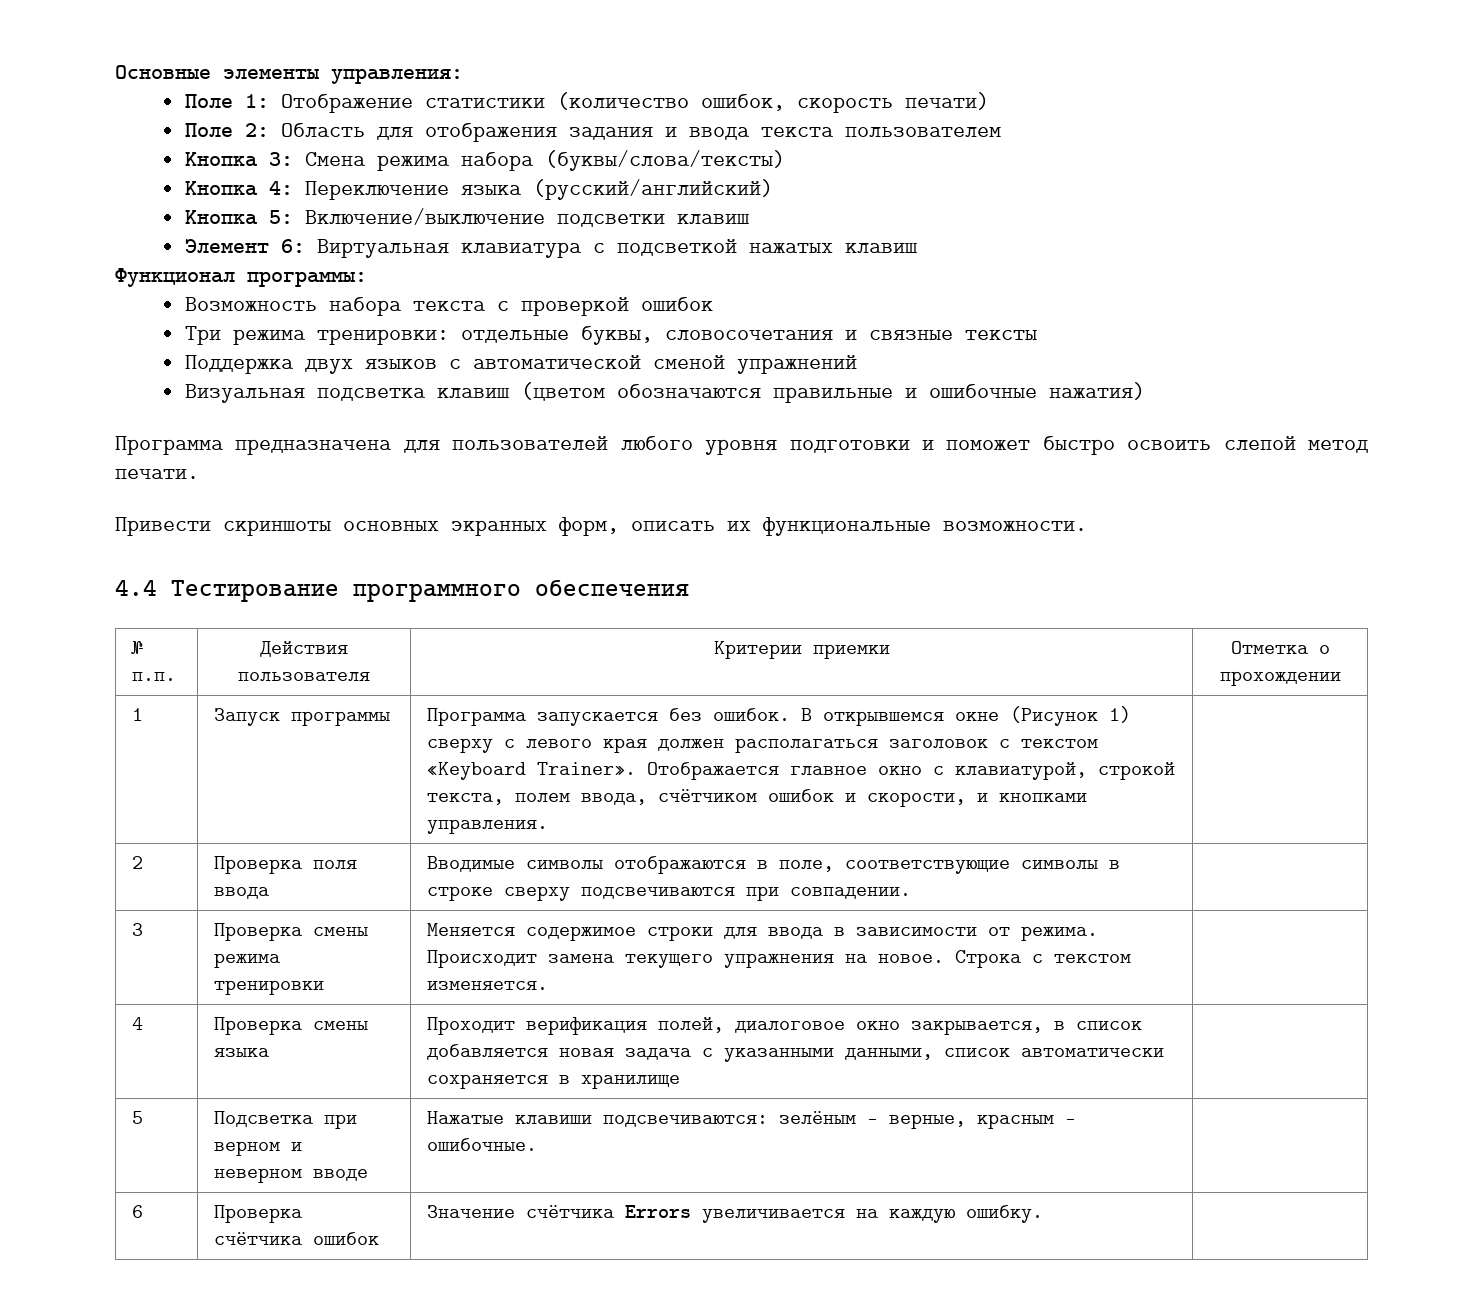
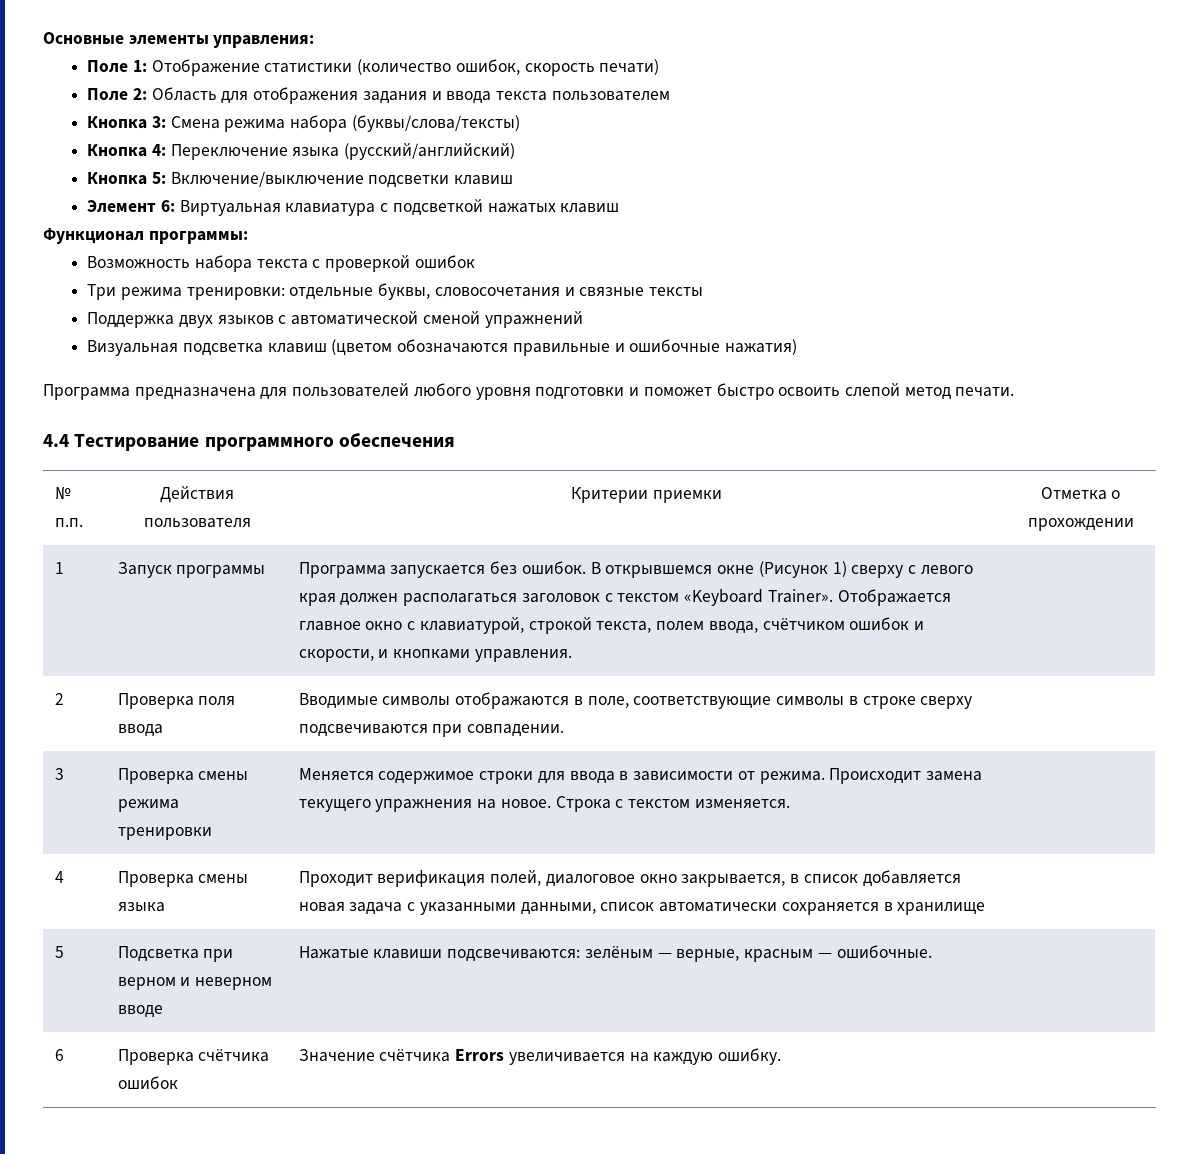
[115,517,1087,536] // Привести скриншоты основных экранных форм, описать их функциональные возможности. -> (1015, 392) none

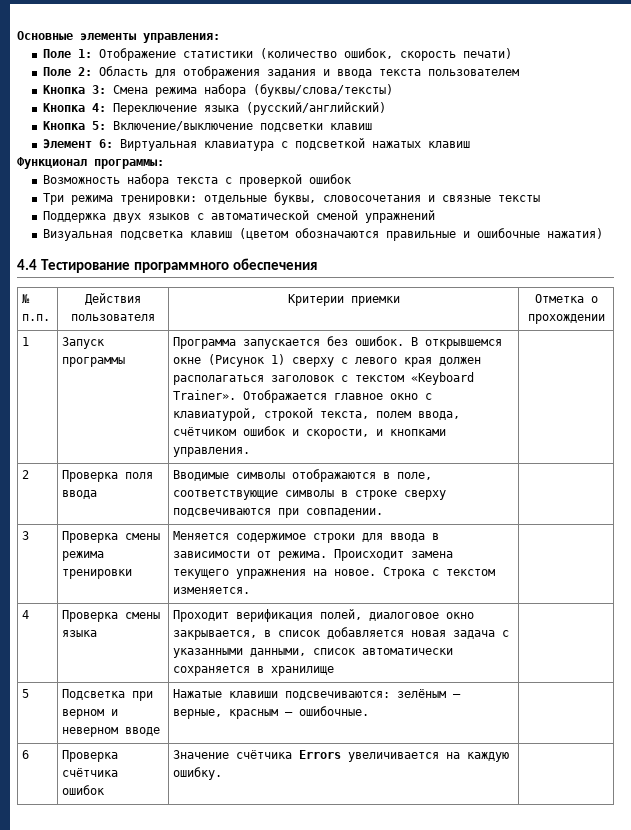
[43,383,1015,400] // Программа предназначена для пользователей любого уровня подготовки и поможет быстро освоить слепой метод печати. -> (603, 233) none

